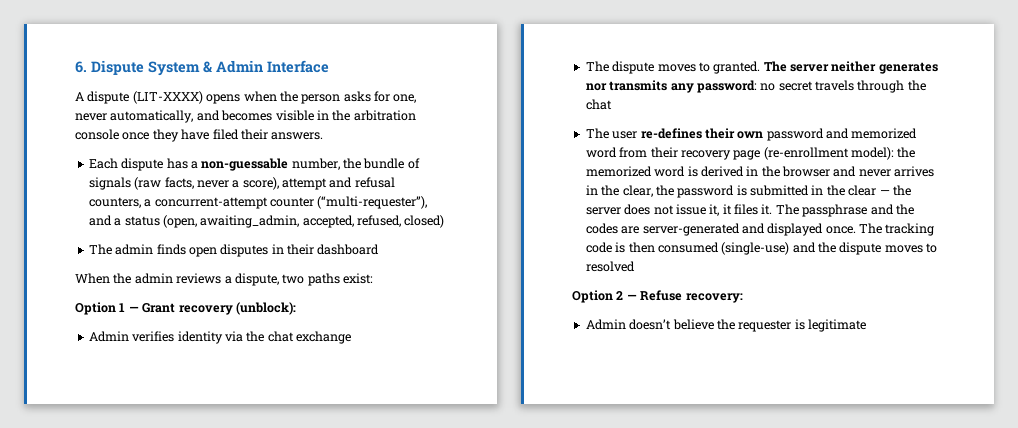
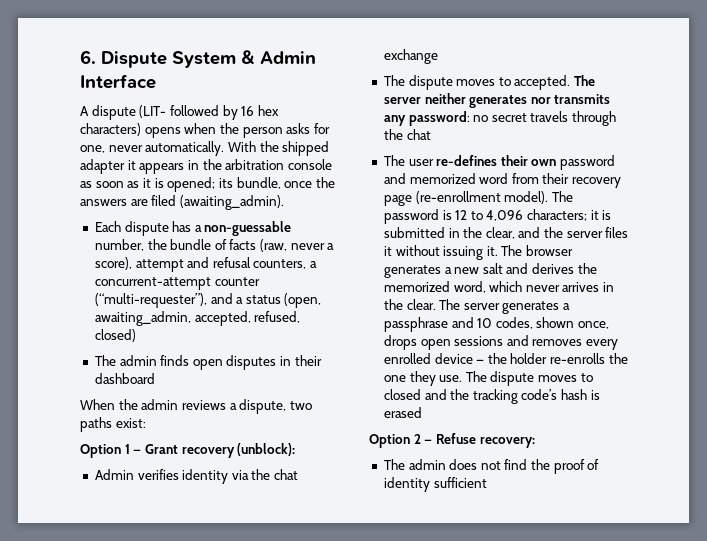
[132,91,203,104] (LIT-XXXX) -> [139,105,279,120] [80,123,141,136] (LIT- followed by 16 hex characters)
[110,110,416,123] [75,129,324,142] automatically, and becomes visible in the arbitration console once they have filed their answers. -> [145,141,330,156] [80,159,332,174] [80,177,335,192] [80,195,284,210] automatically. With the shipped adapter it appears in the arbitration console as soon as it is opened; its bundle, once the answers are filed (awaiting_admin).
[88,177,194,190] signals (raw facts, -> [229,239,288,252] facts (raw,
[713,61,761,74] granted. -> [514,75,571,90] accepted.
[851,147,916,160] [585,166,935,177] [585,185,911,198] [585,204,914,217] [585,223,935,236] [585,242,938,255] [585,261,635,272] model): the memorized word is derived in the browser and never arrives in the clear, the password is submitted in the clear — the server does not issue it, it files it. The passphrase and the codes are server-generated and displayed once. The tracking code is then consumed (single-use) and the dispute moves to resolved -> [504,191,573,204] [383,209,612,224] [383,227,629,239] [383,245,574,260] [383,263,597,278] [383,281,615,293] [383,299,571,314] [383,317,610,332] [383,335,619,350] [383,353,628,364] [383,371,593,386] [383,389,600,404] [383,407,422,418] model). The password is 12 to 4,096 characters; it is submitted in the clear, and the server files it without issuing it. The browser generates a new salt and derives the memorized word, which never arrives in the clear. The server generates a passphrase and 10 codes, shown once, drops open sessions and removes every enrolled device — the holder re-enrolls the one they use. The dispute moves to closed and the tracking code’s hash is erased
[585,319,866,332] Admin doesn’t believe the requester is legitimate -> [383,459,600,474] [383,477,487,492] The admin does not find the proof of identity sufficient

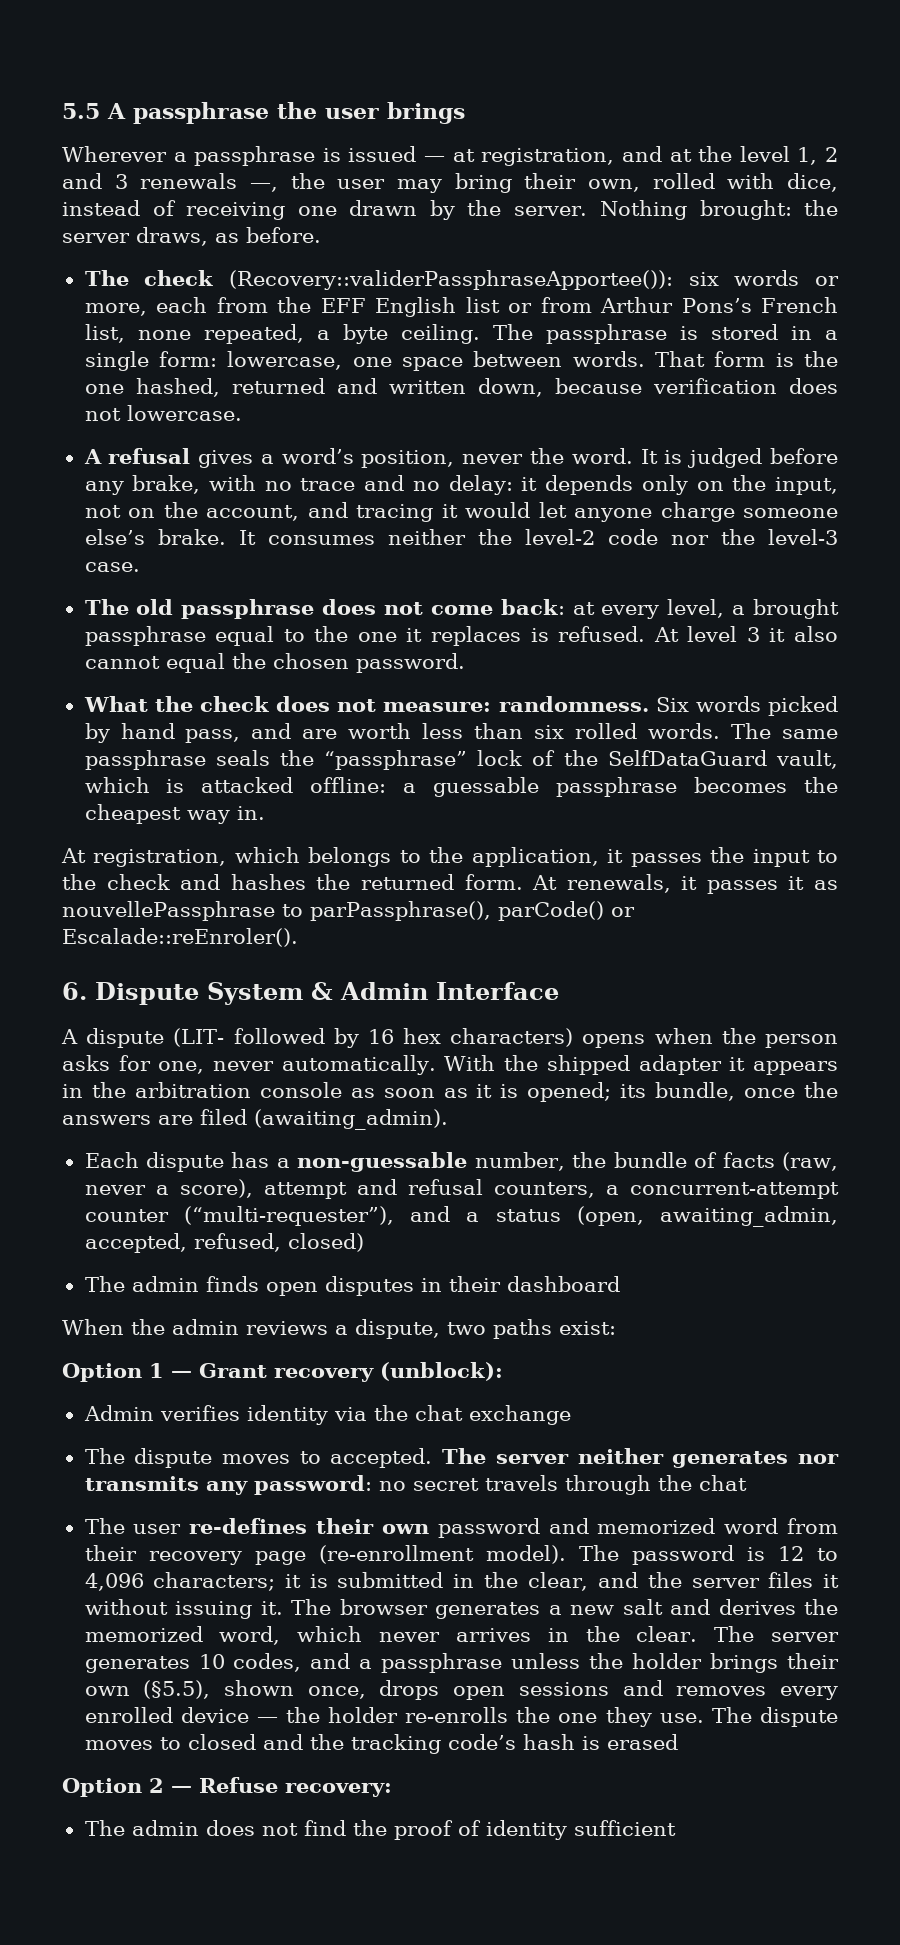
(80, 57) none -> [62,102,465,124] [62,146,839,166] [62,173,838,193] [62,200,838,220] [62,227,321,246] [84,270,839,290] [84,297,839,317] [84,324,838,344] [84,351,839,371] [84,378,838,397] [84,405,242,421] [83,448,839,468] [84,475,838,495] [84,502,838,522] [84,529,838,545] [84,562,140,572] [84,599,840,619] [84,626,838,646] [84,653,465,673] [83,696,839,716] [84,723,838,743] [84,750,838,770] [84,777,838,797] [84,804,265,824] [61,847,839,867] [62,874,839,894] [62,901,635,921] [62,928,298,947] 5.5 A passphrase the user brings // Wherever a passphrase is issued — at registration, and at the level 1, 2 and 3 renewals —, the user may bring their own, rolled with dice, instead of receiving one drawn by the server. Nothing brought: the server draws, as before. // The check (Recovery::validerPassphraseApportee()): six words or more, each from the EFF English list or from Arthur Pons’s French list, none repeated, a byte ceiling. The passphrase is stored in a single form: lowercase, one space between words. That form is the one hashed, returned and written down, because verification does not lowercase. // A refusal gives a word’s position, never the word. It is judged before any brake, with no trace and no delay: it depends only on the input, not on the account, and tracing it would let anyone charge someone else’s brake. It consumes neither the level-2 code nor the level-3 case. // The old passphrase does not come back: at every level, a brought passphrase equal to the one it replaces is refused. At level 3 it also cannot equal the chosen password. // What the check does not measure: randomness. Six words picked by hand pass, and are worth less than six rolled words. The same passphrase seals the “passphrase” lock of the SelfDataGuard vault, which is attacked offline: a guessable passphrase becomes the cheapest way in. // At registration, which belongs to the application, it passes the input to the check and hashes the returned form. At renewals, it passes it as nouvellePassphrase to parPassphrase(), parCode() or Escalade::reEnroler(). //
[563,303,571,310] [383,317,533,332] a passphrase and 10 codes, -> [198,1653,840,1673] [84,1680,211,1699] 10 codes, and a passphrase unless the holder brings their own (§5.5),

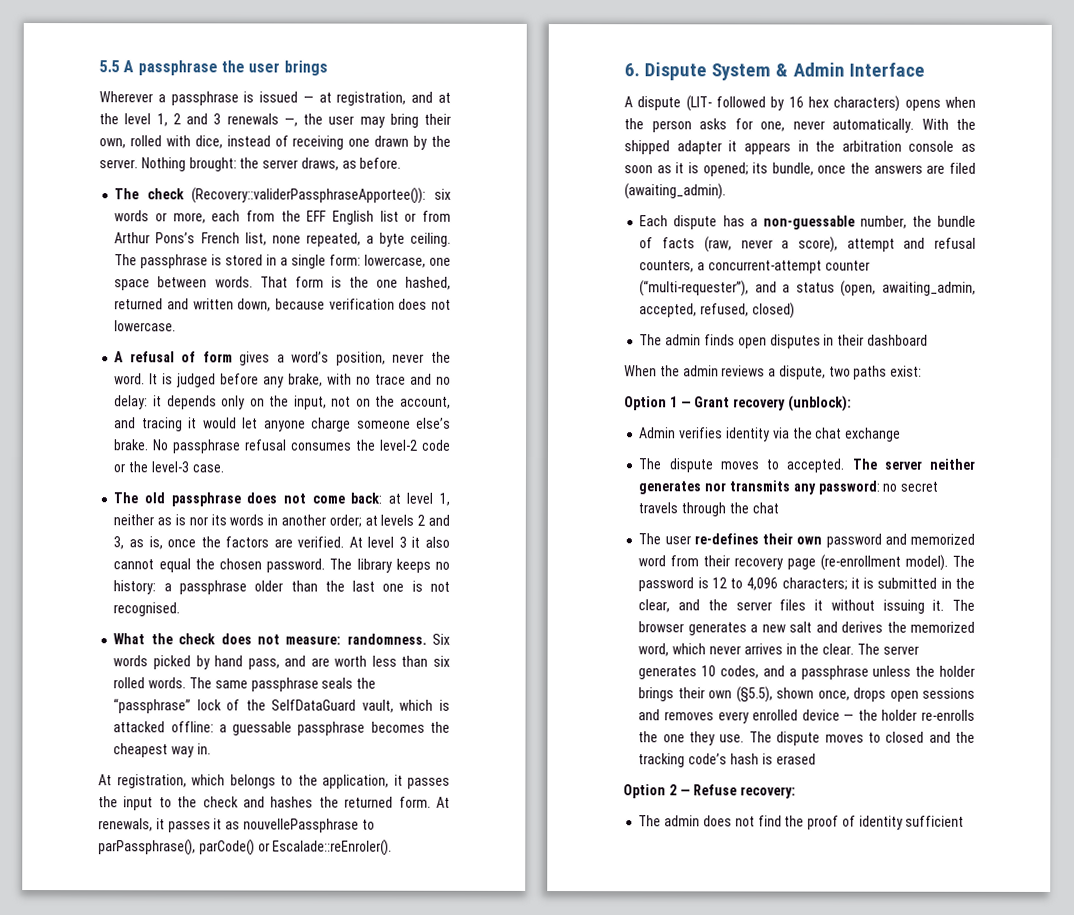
(191, 456) none -> [181,351,233,363] of form
[238,529,466,545] It consumes neither -> [153,439,353,454] No passphrase refusal consumes
[670,535,709,545] nor -> [113,463,126,473] or
[601,599,840,619] [84,626,646,646] every level, a brought passphrase equal to the one it replaces is refused. -> [406,492,451,506] [113,514,451,528] [113,536,345,550] level 1, neither as is nor its words in another order; at levels 2 and 3, as is, once the factors are verified.
(465, 663) none -> [329,558,450,573] [113,580,450,595] [113,602,181,617] The library keeps no history: a passphrase older than the last one is not recognised.

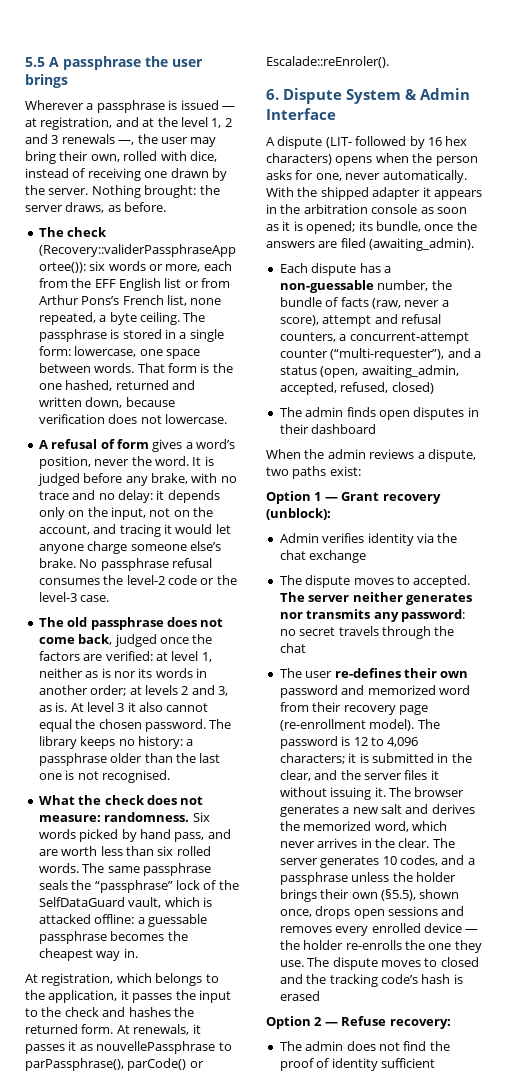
[350,492,383,504] back: -> [78,634,213,647] [38,651,153,661] back, judged once the factors are verified:
[148,536,345,550] is, once the factors are verified. -> [55,702,68,712] is.

